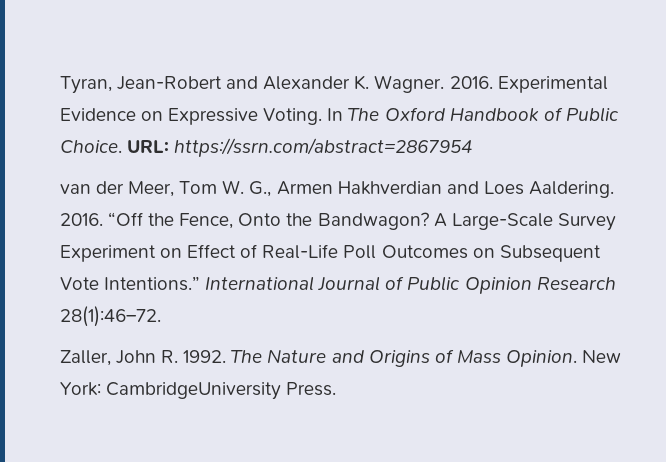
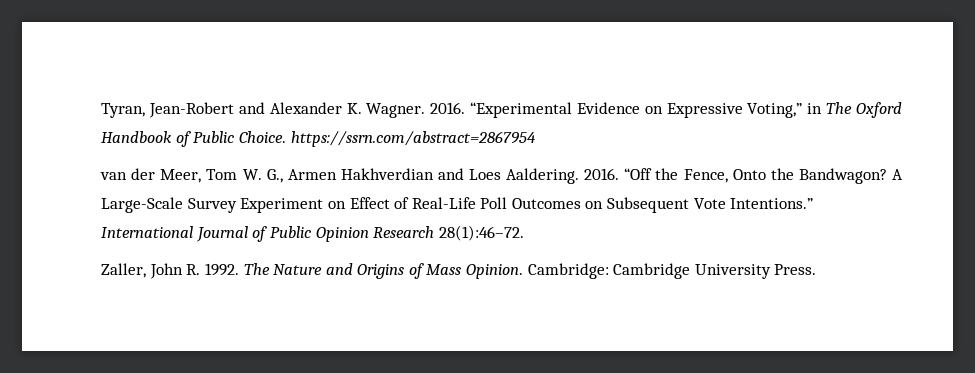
[497,76,608,93] Experimental -> [470,102,573,118] “Experimental
[263,108,344,125] Voting. In -> [747,103,823,118] Voting,” in
[126,140,169,153] URL: -> (286, 137) none
[582,350,622,363] [59,382,281,400] New York: CambridgeUniversity -> [527,263,771,279] Cambridge: Cambridge University

